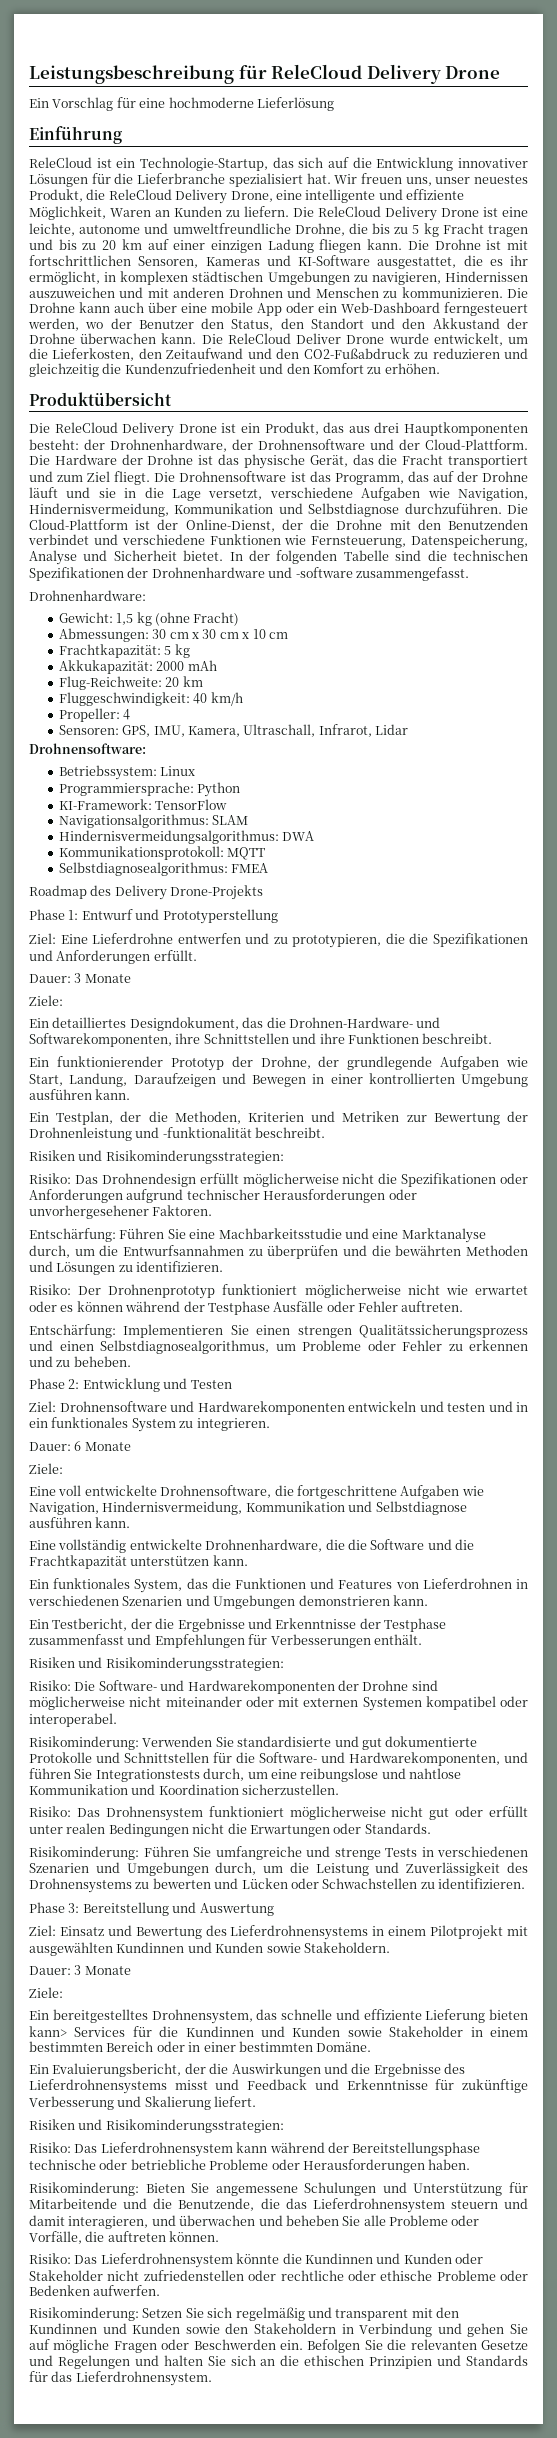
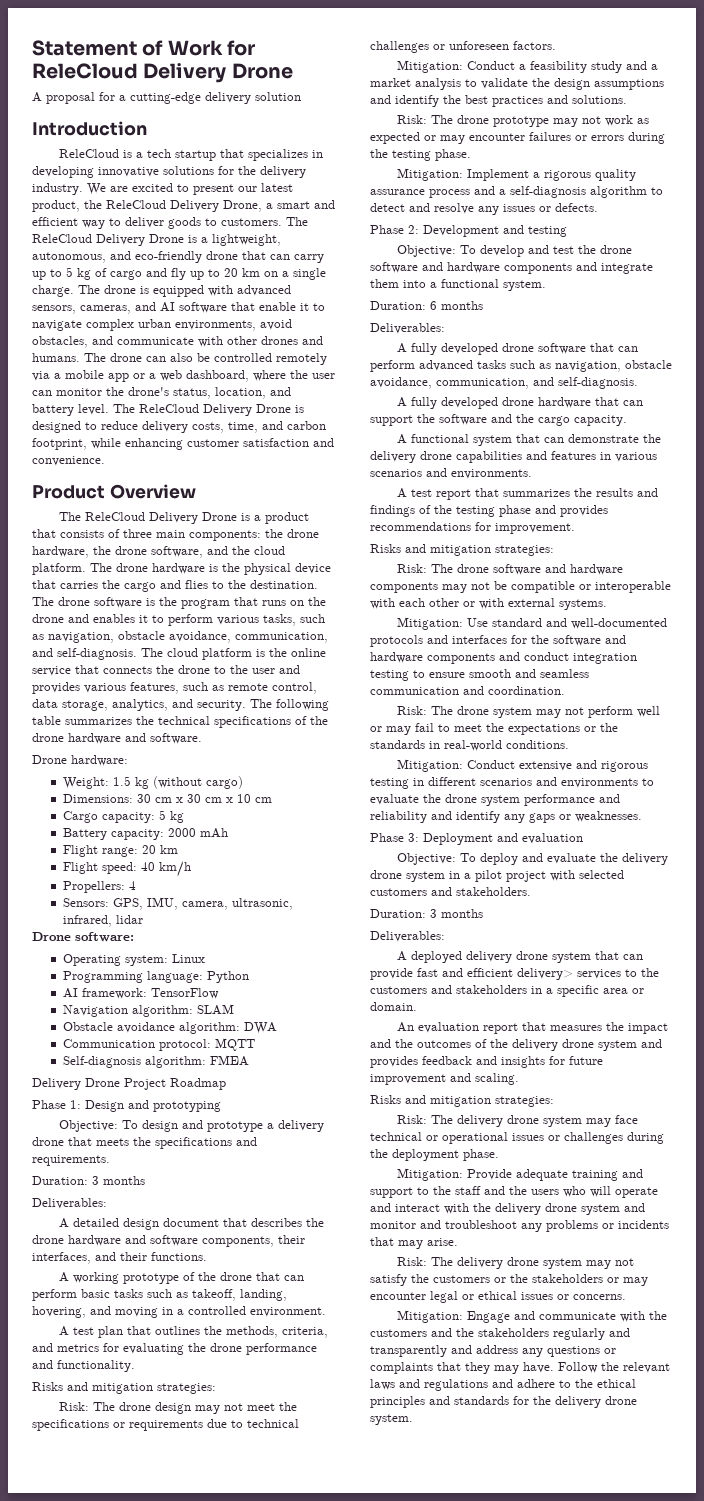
[29,65,267,84] Leistungsbeschreibung für -> [32,40,255,56] Statement of Work for
[29,97,334,111] [29,126,122,144] [29,157,528,171] [29,173,528,187] [29,189,464,204] [29,206,528,221] [29,223,528,237] [29,239,528,253] [29,255,528,269] [29,271,528,285] [29,287,528,298] [29,302,528,316] [28,318,528,331] [29,333,528,346] [29,348,529,361] [29,363,440,377] [29,392,172,406] [29,422,528,437] [29,439,528,452] [29,454,528,469] [29,471,528,485] [29,487,528,501] [29,503,528,517] [29,519,528,532] [28,534,528,548] [29,550,528,565] [29,567,469,581] [29,590,146,601] [58,612,240,626] [58,628,149,642] Ein Vorschlag für eine hochmoderne Lieferlösung // Einführung // ReleCloud ist ein Technologie-Startup, das sich auf die Entwicklung innovativer Lösungen für die Lieferbranche spezialisiert hat. Wir freuen uns, unser neuestes Produkt, die ReleCloud Delivery Drone, eine intelligente und effiziente Möglichkeit, Waren an Kunden zu liefern. Die ReleCloud Delivery Drone ist eine leichte, autonome und umweltfreundliche Drohne, die bis zu 5 kg Fracht tragen und bis zu 20 km auf einer einzigen Ladung fliegen kann. Die Drohne ist mit fortschrittlichen Sensoren, Kameras und KI-Software ausgestattet, die es ihr ermöglicht, in komplexen städtischen Umgebungen zu navigieren, Hindernissen auszuweichen und mit anderen Drohnen und Menschen zu kommunizieren. Die Drohne kann auch über eine mobile App oder ein Web-Dashboard ferngesteuert werden, wo der Benutzer den Status, den Standort und den Akkustand der Drohne überwachen kann. Die ReleCloud Deliver Drone wurde entwickelt, um die Lieferkosten, den Zeitaufwand und den CO2-Fußabdruck zu reduzieren und gleichzeitig die Kundenzufriedenheit und den Komfort zu erhöhen. // Produktübersicht // Die ReleCloud Delivery Drone ist ein Produkt, das aus drei Hauptkomponenten besteht: der Drohnenhardware, der Drohnensoftware und der Cloud-Plattform. Die Hardware der Drohne ist das physische Gerät, das die Fracht transportiert und zum Ziel fliegt. Die Drohnensoftware ist das Programm, das auf der Drohne läuft und sie in die Lage versetzt, verschiedene Aufgaben wie Navigation, Hindernisvermeidung, Kommunikation und Selbstdiagnose durchzuführen. Die Cloud-Plattform ist der Online-Dienst, der die Drohne mit den Benutzenden verbindet und verschiedene Funktionen wie Fernsteuerung, Datenspeicherung, Analyse und Sicherheit bietet. In der folgenden Tabelle sind die technischen Spezifikationen der Drohnenhardware und -software zusammengefasst. // Drohnenhardware: // Gewicht: 1,5 kg (ohne Fracht) // Abmessungen: -> [32,92,301,104] [32,121,147,136] [58,149,323,161] [32,166,306,178] [32,183,293,195] [32,200,335,212] [32,217,308,229] [32,234,281,246] [32,251,324,263] [32,267,326,280] [32,285,291,297] [32,302,325,314] [32,319,292,331] [32,336,323,348] [32,353,327,365] [32,370,335,382] [32,387,291,399] [32,404,304,416] [32,421,326,433] [32,438,334,450] [32,456,105,466] [32,484,196,499] [58,512,309,524] [32,529,319,541] [32,546,285,558] [32,563,331,575] [32,580,318,592] [32,597,326,609] [32,614,325,626] [32,631,328,643] [32,648,326,660] [32,665,300,676] [32,682,317,694] [32,699,329,711] [32,716,328,728] [32,733,202,744] [32,755,128,766] [62,776,243,789] [62,794,133,803] A proposal for a cutting-edge delivery solution // Introduction // ReleCloud is a tech startup that specializes in developing innovative solutions for the delivery industry. We are excited to present our latest product, the ReleCloud Delivery Drone, a smart and efficient way to deliver goods to customers. The ReleCloud Delivery Drone is a lightweight, autonomous, and eco-friendly drone that can carry up to 5 kg of cargo and fly up to 20 km on a single charge. The drone is equipped with advanced sensors, cameras, and AI software that enable it to navigate complex urban environments, avoid obstacles, and communicate with other drones and humans. The drone can also be controlled remotely via a mobile app or a web dashboard, where the user can monitor the drone's status, location, and battery level. The ReleCloud Delivery Drone is designed to reduce delivery costs, time, and carbon footprint, while enhancing customer satisfaction and convenience. // Product Overview // The ReleCloud Delivery Drone is a product that consists of three main components: the drone hardware, the drone software, and the cloud platform. The drone hardware is the physical device that carries the cargo and flies to the destination. The drone software is the program that runs on the drone and enables it to perform various tasks, such as navigation, obstacle avoidance, communication, and self-diagnosis. The cloud platform is the online service that connects the drone to the user and provides various features, such as remote control, data storage, analytics, and security. The following table summarizes the technical specifications of the drone hardware and software. // Drone hardware: // Weight: 1.5 kg (without cargo) // Dimensions:
[58,644,161,658] Frachtkapazität: -> [62,811,155,823] Cargo capacity:
[58,660,153,674] Akkukapazität: -> [62,828,164,840] Battery capacity:
[58,676,162,690] Flug-Reichweite: -> [62,845,138,857] Flight range:
[58,692,190,706] Fluggeschwindigkeit: -> [62,862,137,874] Flight speed:
[58,708,120,722] Propeller: -> [62,881,125,893] Propellers:
[58,725,119,735] Sensoren: -> [62,898,109,907] Sensors:
[187,724,409,737] [29,743,146,754] [58,765,157,780] Kamera, Ultraschall, Infrarot, Lidar // Drohnensoftware: // Betriebssystem: -> [181,898,293,910] [62,915,143,927] [32,932,134,942] [62,954,168,966] camera, ultrasonic, infrared, lidar // Drone software: // Operating system:
[58,782,194,796] Programmiersprache: -> [62,971,203,983] Programming language:
[58,799,152,810] KI-Framework: -> [62,988,147,999] AI framework:
[58,814,209,828] Navigationsalgorithmus: -> [62,1005,193,1017] Navigation algorithm:
[58,830,279,844] Hindernisvermeidungsalgorithmus: -> [62,1022,240,1034] Obstacle avoidance algorithm:
[58,846,224,860] Kommunikationsprotokoll: -> [62,1039,211,1051] Communication protocol:
[58,862,228,876] Selbstdiagnosealgorithmus: -> [62,1056,206,1068] Self-diagnosis algorithm:
[29,885,264,900] [29,909,278,924] [29,933,528,948] [29,950,197,964] [29,973,131,983] [29,995,63,1006] [29,1017,441,1031] [29,1033,493,1047] [29,1056,528,1071] [29,1073,528,1087] [29,1089,131,1100] [29,1111,528,1125] [29,1127,326,1141] [29,1150,284,1164] [29,1173,528,1187] [29,1189,417,1203] [29,1205,213,1219] [29,1228,486,1243] [29,1245,528,1259] [29,1261,224,1275] [29,1284,529,1299] [29,1301,464,1315] [29,1324,528,1338] [29,1340,528,1354] [29,1356,131,1367] [29,1378,232,1392] [29,1401,528,1415] [29,1417,270,1432] [29,1441,131,1451] [29,1463,63,1474] [29,1485,484,1499] [29,1501,467,1515] [29,1517,131,1528] [29,1539,474,1553] [29,1555,248,1569] [29,1578,528,1593] [28,1595,428,1609] [29,1618,446,1632] [29,1634,422,1648] [29,1657,284,1671] [29,1680,438,1694] [29,1696,528,1711] [29,1713,117,1727] [29,1736,478,1750] [29,1752,528,1766] [29,1768,461,1782] [29,1784,340,1795] [29,1806,528,1821] [29,1823,431,1837] [29,1846,528,1860] [29,1862,528,1876] [29,1878,525,1893] [29,1902,274,1916] [29,1925,529,1940] [29,1942,390,1956] [29,1965,131,1975] [29,1987,63,1998] [29,2009,528,2024] [29,2026,528,2037] [29,2041,372,2052] [29,2063,465,2077] [29,2079,528,2094] [29,2096,257,2110] [29,2119,284,2133] [29,2142,481,2157] [29,2159,471,2173] [29,2182,528,2196] [29,2198,528,2213] [29,2215,480,2229] [29,2231,220,2244] [29,2253,483,2268] [29,2270,528,2281] [29,2285,161,2296] [29,2307,459,2321] [29,2323,529,2337] [29,2339,528,2353] [29,2355,529,2369] [29,2371,212,2386] Roadmap des Delivery Drone-Projekts // Phase 1: Entwurf und Prototyperstellung // Ziel: Eine Lieferdrohne entwerfen und zu prototypieren, die die Spezifikationen und Anforderungen erfüllt. // Dauer: 3 Monate // Ziele: // Ein detailliertes Designdokument, das die Drohnen-Hardware- und Softwarekomponenten, ihre Schnittstellen und ihre Funktionen beschreibt. // Ein funktionierender Prototyp der Drohne, der grundlegende Aufgaben wie Start, Landung, Daraufzeigen und Bewegen in einer kontrollierten Umgebung ausführen kann. // Ein Testplan, der die Methoden, Kriterien und Metriken zur Bewertung der Drohnenleistung und -funktionalität beschreibt. // Risiken und Risikominderungsstrategien: // Risiko: Das Drohnendesign erfüllt möglicherweise nicht die Spezifikationen oder Anforderungen aufgrund technischer Herausforderungen oder unvorhergesehener Faktoren. // Entschärfung: Führen Sie eine Machbarkeitsstudie und eine Marktanalyse durch, um die Entwurfsannahmen zu überprüfen und die bewährten Methoden und Lösungen zu identifizieren. // Risiko: Der Drohnenprototyp funktioniert möglicherweise nicht wie erwartet oder es können während der Testphase Ausfälle oder Fehler auftreten. // Entschärfung: Implementieren Sie einen strengen Qualitätssicherungsprozess und einen Selbstdiagnosealgorithmus, um Probleme oder Fehler zu erkennen und zu beheben. // Phase 2: Entwicklung und Testen // Ziel: Drohnensoftware und Hardwarekomponenten entwickeln und testen und in ein funktionales System zu integrieren. // Dauer: 6 Monate // Ziele: // Eine voll entwickelte Drohnensoftware, die fortgeschrittene Aufgaben wie Navigation, Hindernisvermeidung, Kommunikation und Selbstdiagnose ausführen kann. // Eine vollständig entwickelte Drohnenhardware, die die Software und die Frachtkapazität unterstützen kann. // Ein funktionales System, das die Funktionen und Features von Lieferdrohnen in verschiedenen Szenarien und Umgebungen demonstrieren kann. // Ein Testbericht, der die Ergebnisse und Erkenntnisse der Testphase zusammenfasst und Empfehlungen für Verbesserungen enthält. // Risiken und Risikominderungsstrategien: // Risiko: Die Software- und Hardwarekomponenten der Drohne sind möglicherweise nicht miteinander oder mit externen Systemen kompatibel oder interoperabel. // Risikominderung: Verwenden Sie standardisierte und gut dokumentierte Protokolle und Schnittstellen für die Software- und Hardwarekomponenten, und führen Sie Integrationstests durch, um eine reibungslose und nahtlose Kommunikation und Koordination sicherzustellen. // Risiko: Das Drohnensystem funktioniert möglicherweise nicht gut oder erfüllt unter realen Bedingungen nicht die Erwartungen oder Standards. // Risikominderung: Führen Sie umfangreiche und strenge Tests in verschiedenen Szenarien und Umgebungen durch, um die Leistung und Zuverlässigkeit des Drohnensystems zu bewerten und Lücken oder Schwachstellen zu identifizieren. // Phase 3: Bereitstellung und Auswertung // Ziel: Einsatz und Bewertung des Lieferdrohnensystems in einem Pilotprojekt mit ausgewählten Kundinnen und Kunden sowie Stakeholdern. // Dauer: 3 Monate // Ziele: // Ein bereitgestelltes Drohnensystem, das schnelle und effiziente Lieferung bieten kann> Services für die Kundinnen und Kunden sowie Stakeholder in einem bestimmten Bereich oder in einer bestimmten Domäne. // Ein Evaluierungsbericht, der die Auswirkungen und die Ergebnisse des Lieferdrohnensystems misst und Feedback und Erkenntnisse für zukünftige Verbesserung und Skalierung liefert. // Risiken und Risikominderungsstrategien: // Risiko: Das Lieferdrohnensystem kann während der Bereitstellungsphase technische oder betriebliche Probleme oder Herausforderungen haben. // Risikominderung: Bieten Sie angemessene Schulungen und Unterstützung für Mitarbeitende und die Benutzende, die das Lieferdrohnensystem steuern und damit interagieren, und überwachen und beheben Sie alle Probleme oder Vorfälle, die auftreten können. // Risiko: Das Lieferdrohnensystem könnte die Kundinnen und Kunden oder Stakeholder nicht zufriedenstellen oder rechtliche oder ethische Probleme oder Bedenken aufwerfen. // Risikominderung: Setzen Sie sich regelmäßig und transparent mit den Kundinnen und Kunden sowie den Stakeholdern in Verbindung und gehen Sie auf mögliche Fragen oder Beschwerden ein. Befolgen Sie die relevanten Gesetze und Regelungen und halten Sie sich an die ethischen Prinzipien und Standards für das Lieferdrohnensystem. -> [32,1078,226,1090] [32,1100,221,1112] [58,1120,324,1132] [32,1137,257,1149] [32,1155,110,1166] [32,1176,145,1185] [32,1198,107,1209] [58,1218,324,1230] [32,1235,305,1247] [32,1252,207,1264] [58,1272,304,1284] [32,1289,287,1301] [32,1306,326,1318] [58,1326,328,1338] [32,1343,317,1355] [32,1360,135,1372] [32,1382,216,1394] [58,1402,297,1414] [32,1419,299,1431] [370,41,556,53] [396,60,658,73] [370,78,664,90] [370,95,627,107] [396,115,649,127] [370,132,665,144] [370,149,471,161] [396,168,636,181] [370,186,663,198] [370,203,598,215] [370,225,567,237] [396,245,632,257] [370,262,653,274] [370,279,546,291] [370,301,483,310] [370,323,445,334] [396,343,638,355] [370,360,672,372] [370,377,638,389] [396,397,643,409] [370,414,627,426] [396,434,661,446] [370,451,657,463] [370,468,532,479] [396,488,658,500] [370,505,608,517] [370,522,575,534] [370,544,554,556] [396,564,623,575] [370,581,671,593] [370,598,607,610] [396,617,667,630] [370,635,626,647] [370,652,637,664] [370,669,589,681] [370,686,565,695] [396,706,660,718] [370,723,618,735] [370,740,569,751] [396,759,648,772] [370,777,654,789] [370,794,620,806] [370,811,642,823] [370,833,583,845] [396,853,668,865] [370,870,624,882] [370,887,531,896] [370,909,483,918] [370,931,445,942] [396,951,643,963] [370,968,659,980] [370,985,644,997] [370,1002,417,1011] [396,1022,668,1034] [370,1039,662,1051] [370,1056,603,1068] [370,1073,519,1085] [370,1095,554,1107] [396,1115,638,1127] [370,1132,664,1144] [370,1149,499,1161] [396,1168,643,1181] [370,1186,658,1198] [370,1203,645,1215] [370,1220,669,1232] [370,1237,458,1249] [396,1257,634,1269] [370,1274,648,1286] [370,1291,626,1303] [396,1310,667,1323] [370,1328,630,1340] [370,1345,616,1357] [370,1362,670,1374] [370,1379,636,1391] [370,1396,637,1408] [370,1414,413,1425] Delivery Drone Project Roadmap // Phase 1: Design and prototyping // Objective: To design and prototype a delivery drone that meets the specifications and requirements. // Duration: 3 months // Deliverables: // A detailed design document that describes the drone hardware and software components, their interfaces, and their functions. // A working prototype of the drone that can perform basic tasks such as takeoff, landing, hovering, and moving in a controlled environment. // A test plan that outlines the methods, criteria, and metrics for evaluating the drone performance and functionality. // Risks and mitigation strategies: // Risk: The drone design may not meet the specifications or requirements due to technical challenges or unforeseen factors. // Mitigation: Conduct a feasibility study and a market analysis to validate the design assumptions and identify the best practices and solutions. // Risk: The drone prototype may not work as expected or may encounter failures or errors during the testing phase. // Mitigation: Implement a rigorous quality assurance process and a self-diagnosis algorithm to detect and resolve any issues or defects. // Phase 2: Development and testing // Objective: To develop and test the drone software and hardware components and integrate them into a functional system. // Duration: 6 months // Deliverables: // A fully developed drone software that can perform advanced tasks such as navigation, obstacle avoidance, communication, and self-diagnosis. // A fully developed drone hardware that can support the software and the cargo capacity. // A functional system that can demonstrate the delivery drone capabilities and features in various scenarios and environments. // A test report that summarizes the results and findings of the testing phase and provides recommendations for improvement. // Risks and mitigation strategies: // Risk: The drone software and hardware components may not be compatible or interoperable with each other or with external systems. // Mitigation: Use standard and well-documented protocols and interfaces for the software and hardware components and conduct integration testing to ensure smooth and seamless communication and coordination. // Risk: The drone system may not perform well or may fail to meet the expectations or the standards in real-world conditions. // Mitigation: Conduct extensive and rigorous testing in different scenarios and environments to evaluate the drone system performance and reliability and identify any gaps or weaknesses. // Phase 3: Deployment and evaluation // Objective: To deploy and evaluate the delivery drone system in a pilot project with selected customers and stakeholders. // Duration: 3 months // Deliverables: // A deployed delivery drone system that can provide fast and efficient delivery> services to the customers and stakeholders in a specific area or domain. // An evaluation report that measures the impact and the outcomes of the delivery drone system and provides feedback and insights for future improvement and scaling. // Risks and mitigation strategies: // Risk: The delivery drone system may face technical or operational issues or challenges during the deployment phase. // Mitigation: Provide adequate training and support to the staff and the users who will operate and interact with the delivery drone system and monitor and troubleshoot any problems or incidents that may arise. // Risk: The delivery drone system may not satisfy the customers or the stakeholders or may encounter legal or ethical issues or concerns. // Mitigation: Engage and communicate with the customers and the stakeholders regularly and transparently and address any questions or complaints that they may have. Follow the relevant laws and regulations and adhere to the ethical principles and standards for the delivery drone system.

